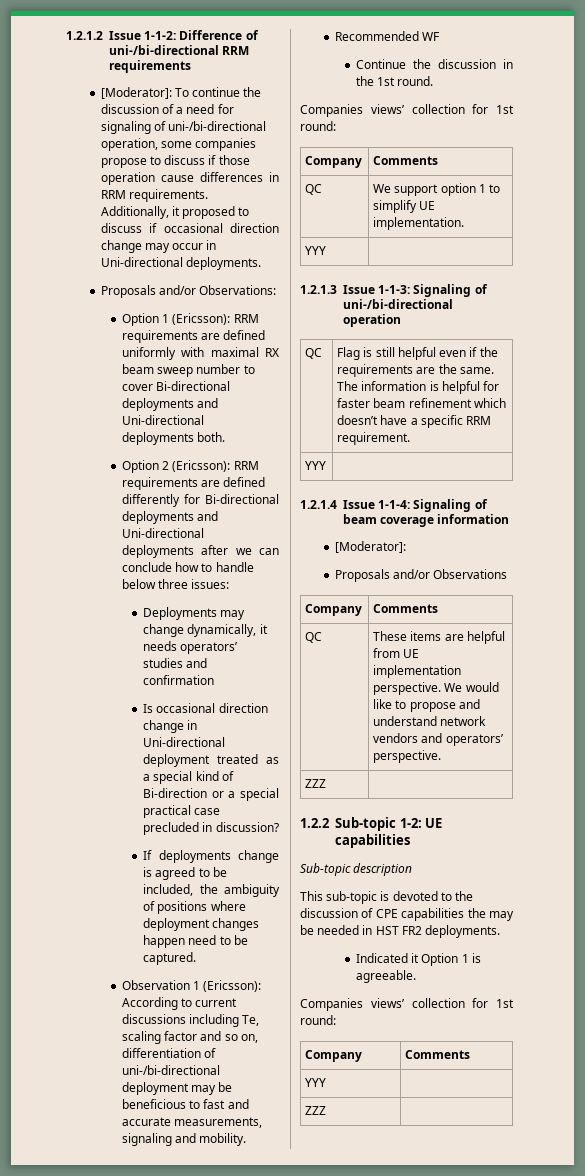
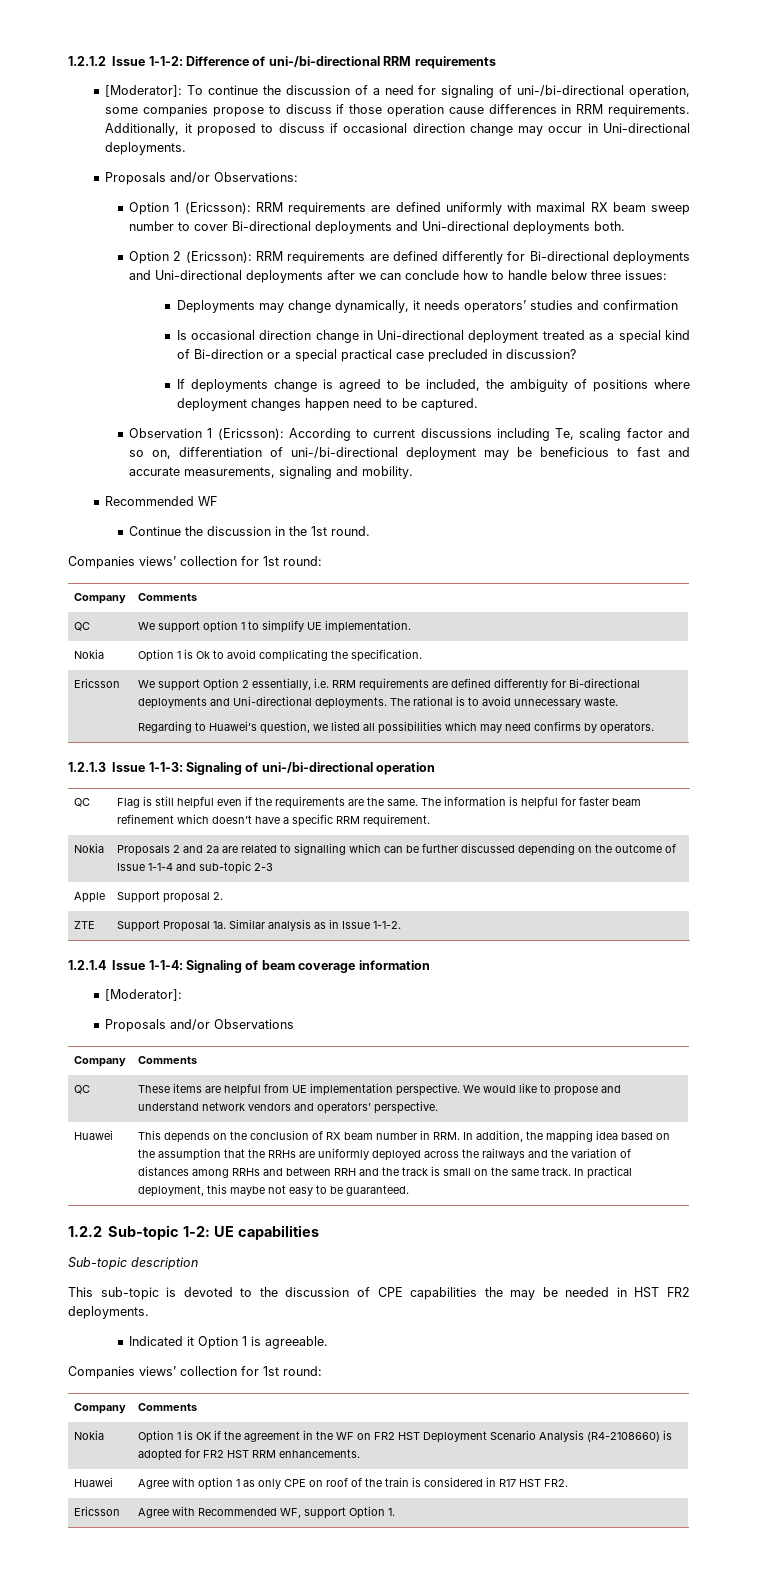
[305,246,327,255] YYY | -> [73,649,104,659] [137,649,422,662] [73,678,120,688] [137,678,640,691] [137,696,618,709] [137,721,654,734] Nokia | Option 1 is Ok to avoid complicating the specification. // Ericsson | We support Option 2 essentially, i.e. RRM requirements are defined differently for Bi-directional deployments and Uni-directional deployments. The rational is to avoid unnecessary waste. // Regarding to Huawei’s question, we listed all possibilities which may need confirms by operators.
[305,461,327,470] YYY | -> [73,843,104,853] [116,843,676,856] [116,861,273,874] [73,892,105,903] [116,891,223,903] [73,921,95,929] [116,919,401,932] Nokia | Proposals 2 and 2a are related to signalling which can be further discussed depending on the outcome of Issue 1-1-4 and sub-topic 2-3 // Apple | Support proposal 2. // ZTE | Support Proposal 1a. Similar analysis as in Issue 1-1-2.
[305,779,327,788] ZZZ | -> [73,1130,113,1140] [137,1130,670,1143] [137,1148,631,1161] [137,1166,632,1179] [137,1184,409,1197] Huawei | This depends on the conclusion of RX beam number in RRM. In addition, the mapping idea based on the assumption that the RRHs are uniformly deployed across the railways and the variation of distances among RRHs and between RRH and the track is small on the same track. In practical deployment, this maybe not easy to be guaranteed.
[305,1078,327,1087] [305,1106,327,1115] YYY | // ZZZ | -> [73,1430,104,1440] [137,1430,672,1443] [137,1449,360,1461] [73,1477,113,1487] [137,1477,568,1490] [73,1506,120,1516] [137,1506,395,1519] Nokia | Option 1 is OK if the agreement in the WF on FR2 HST Deployment Scenario Analysis (R4-2108660) is adopted for FR2 HST RRM enhancements. // Huawei | Agree with option 1 as only CPE on roof of the train is considered in R17 HST FR2. // Ericsson | Agree with Recommended WF, support Option 1.

